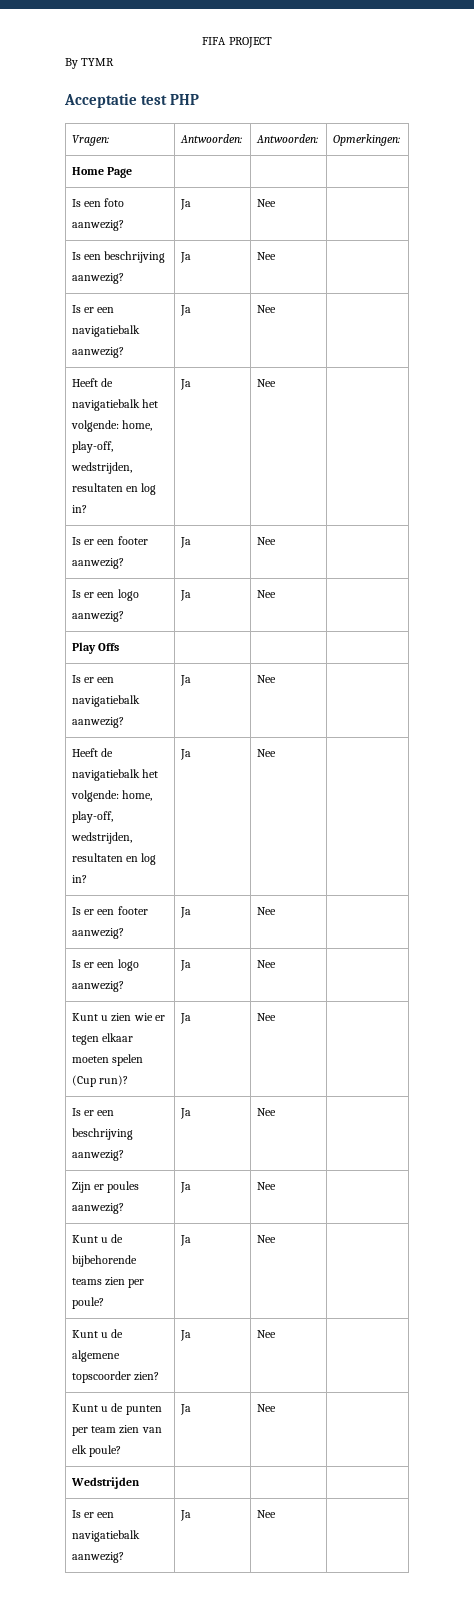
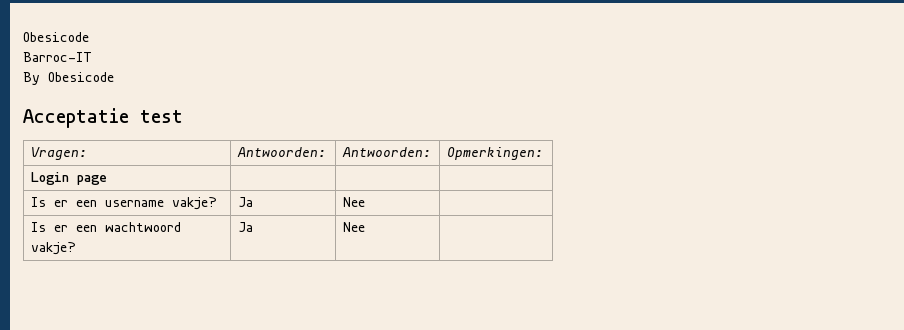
[202,37,272,48] FIFA PROJECT -> [23,32,89,42] [23,52,92,62] Obesicode // Barroc-IT
[81,58,115,66] TYMR -> [48,72,114,82] Obesicode
[170,94,200,105] PHP -> (183, 116) none
[71,167,133,178] [71,198,125,207] [71,220,124,231] [179,199,191,210] [256,199,276,207] [71,251,166,263] [71,273,124,284] [179,252,191,263] [256,252,276,260] [71,305,115,313] [71,325,140,337] [71,347,124,358] [179,305,191,316] [256,305,276,313] [71,378,114,387] [71,399,159,411] [70,420,153,432] [71,441,113,453] [70,462,132,474] [71,483,157,495] [71,505,87,513] [179,379,191,390] [256,379,276,387] [71,536,148,545] [71,558,124,569] [179,537,191,548] [256,537,276,545] [71,589,139,601] [71,611,124,622] [179,590,191,601] [256,590,276,598] [71,642,120,654] [71,675,115,683] [71,695,140,707] [71,717,124,728] [179,675,191,686] [256,675,276,683] [71,748,114,757] [71,769,159,781] [70,790,153,802] [71,811,113,823] [70,832,132,844] [71,853,157,865] [71,875,87,883] [179,749,191,760] [256,749,276,757] [71,906,148,915] [71,928,124,939] [179,907,191,918] [256,907,276,915] [71,959,139,971] [71,981,124,992] [179,960,191,971] [256,960,276,968] [71,1013,165,1022] [71,1033,134,1045] [71,1054,144,1066] [71,1075,129,1087] [179,1013,191,1024] [256,1013,276,1021] [71,1108,115,1116] [71,1128,133,1140] [71,1150,124,1161] [179,1108,191,1119] [256,1108,276,1116] [71,1181,140,1193] [71,1203,124,1214] [179,1182,191,1193] [256,1182,276,1190] [71,1234,124,1243] [71,1255,137,1267] [71,1277,145,1288] [71,1297,104,1309] [179,1235,191,1246] [256,1235,276,1243] [71,1329,124,1338] [71,1350,120,1362] [71,1371,160,1383] [179,1330,191,1341] [256,1330,276,1338] [71,1403,162,1415] [71,1425,162,1436] [71,1445,122,1457] [179,1404,191,1415] [256,1404,276,1412] [70,1477,140,1489] [71,1510,115,1518] [71,1530,140,1542] [71,1552,124,1563] [179,1510,191,1521] [256,1510,276,1518] Home Page | | | // Is een foto aanwezig? | Ja | Nee | // Is een beschrijving aanwezig? | Ja | Nee | // Is er een navigatiebalk aanwezig? | Ja | Nee | // Heeft de navigatiebalk het volgende: home, play-off, wedstrijden, resultaten en log in? | Ja | Nee | // Is er een footer aanwezig? | Ja | Nee | // Is er een logo aanwezig? | Ja | Nee | // Play Offs | | | // Is er een navigatiebalk aanwezig? | Ja | Nee | // Heeft de navigatiebalk het volgende: home, play-off, wedstrijden, resultaten en log in? | Ja | Nee | // Is er een footer aanwezig? | Ja | Nee | // Is er een logo aanwezig? | Ja | Nee | // Kunt u zien wie er tegen elkaar moeten spelen (Cup run)? | Ja | Nee | // Is er een beschrijving aanwezig? | Ja | Nee | // Zijn er poules aanwezig? | Ja | Nee | // Kunt u de bijbehorende teams zien per poule? | Ja | Nee | // Kunt u de algemene topscoorder zien? | Ja | Nee | // Kunt u de punten per team zien van elk poule? | Ja | Nee | // Wedstrijden | | | // Is er een navigatiebalk aanwezig? | Ja | Nee | -> [30,172,107,185] [30,197,217,210] [237,197,253,207] [342,197,365,207] [30,222,181,232] [30,242,76,255] [237,222,253,232] [342,222,365,232] Login page | | | // Is er een username vakje? | Ja | Nee | // Is er een wachtwoord vakje? | Ja | Nee |

